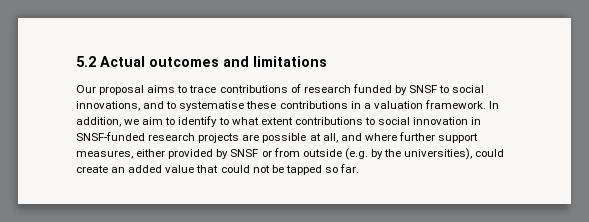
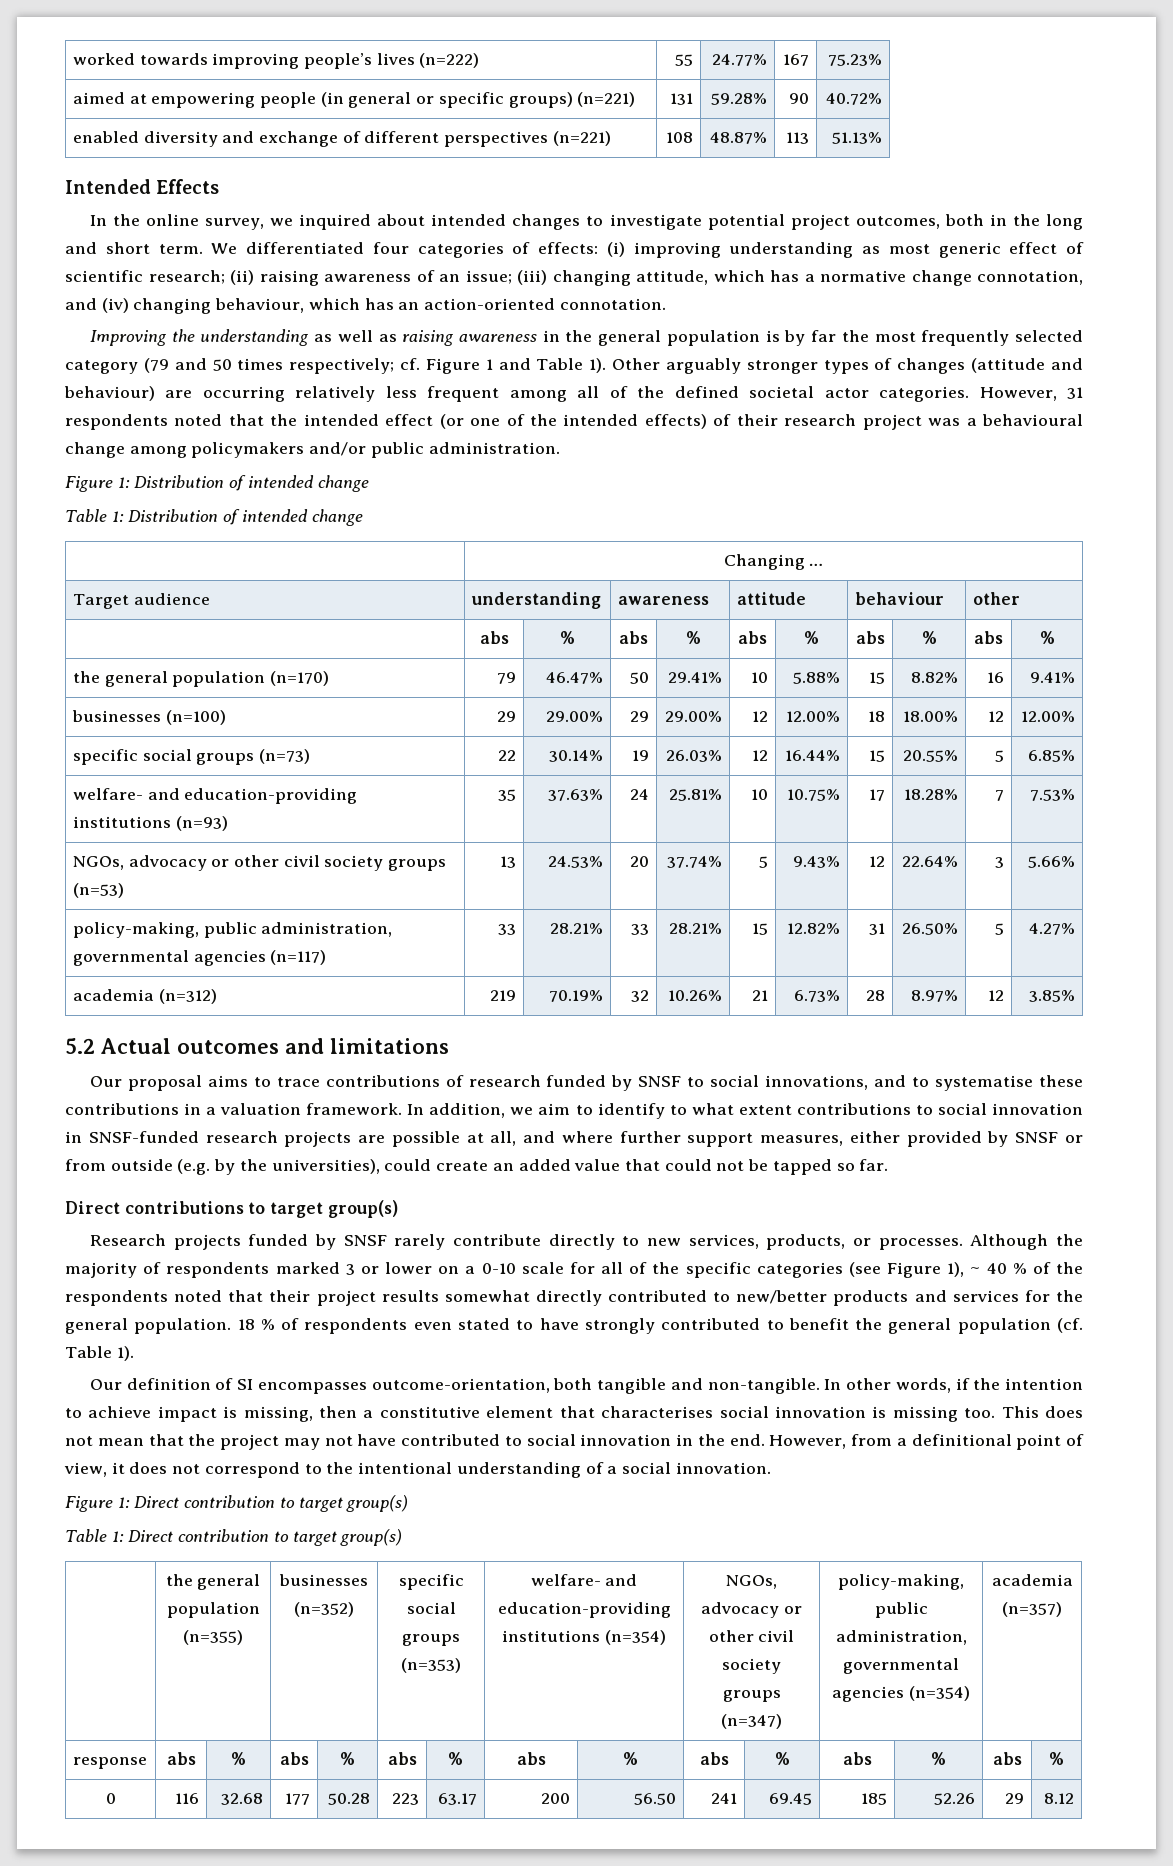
(76, 61) none -> [72,53,480,69] [675,54,694,66] [712,54,768,66] [783,54,810,66] [828,54,883,66] [72,92,636,108] [670,93,694,105] [711,93,768,105] [789,93,810,104] [826,93,883,105] [72,131,611,147] [666,132,694,143] [710,132,768,144] [786,132,810,144] [832,132,883,144] [65,179,220,194] [89,214,1083,230] [65,242,1084,258] [65,270,1083,286] [65,298,666,314] [89,329,1083,346] [65,358,1084,374] [64,386,1083,402] [65,414,1084,430] [65,442,560,458] [65,475,369,492] [65,509,363,526] [723,554,824,570] [72,593,210,609] [470,592,601,609] [617,596,709,605] [736,592,806,605] [854,592,944,605] [972,592,1020,605] [479,631,509,644] [559,631,575,644] [619,631,648,644] [685,631,701,644] [738,631,767,644] [804,631,819,644] [855,631,885,644] [921,631,937,644] [974,631,1003,644] [1039,631,1055,644] [72,671,330,687] [497,672,517,684] [546,672,604,684] [630,672,650,684] [668,672,723,683] [751,672,769,683] [793,672,841,684] [869,672,886,684] [911,672,959,683] [987,672,1005,683] [1030,672,1076,683] [71,710,226,725] [497,711,517,722] [546,711,604,722] [630,711,650,722] [665,711,723,722] [752,711,769,722] [786,711,841,722] [868,711,886,722] [903,711,959,722] [988,711,1005,722] [1021,711,1076,722] [72,749,311,765] [498,750,517,761] [549,750,604,762] [632,750,650,761] [666,750,723,762] [752,750,769,761] [785,750,841,761] [869,750,886,762] [903,750,959,762] [995,750,1005,762] [1028,750,1076,762] [72,788,358,804] [72,816,228,831] [498,789,517,801] [548,789,604,801] [630,789,650,800] [669,789,723,801] [751,789,769,800] [787,789,841,801] [869,789,886,801] [904,789,959,800] [995,790,1005,801] [1030,789,1076,801] [72,855,447,871] [72,883,124,898] [500,856,517,868] [548,856,604,868] [630,856,650,867] [667,856,723,868] [759,856,769,868] [793,856,841,868] [869,856,886,867] [902,856,959,867] [995,857,1005,868] [1028,856,1076,868] [72,922,393,938] [72,950,327,966] [498,924,517,935] [550,923,604,934] [631,924,650,935] [669,923,723,934] [752,923,769,935] [787,923,841,934] [869,923,886,935] [902,923,959,935] [995,923,1005,935] [1029,923,1076,935] [72,989,217,1004] [490,990,517,1001] [549,990,604,1002] [631,990,650,1002] [668,990,723,1001] [752,990,769,1001] [794,990,841,1002] [866,990,886,1001] [911,990,959,1002] [988,990,1005,1001] [1029,990,1076,1002] worked towards improving people’s lives (n=222) | 55 | 24.77% | 167 | 75.23% // aimed at empowering people (in general or specific groups) (n=221) | 131 | 59.28% | 90 | 40.72% // enabled diversity and exchange of different perspectives (n=221) | 108 | 48.87% | 113 | 51.13% // Intended Effects // In the online survey, we inquired about intended changes to investigate potential project outcomes, both in the long and short term. We differentiated four categories of effects: (i) improving understanding as most generic effect of scientific research; (ii) raising awareness of an issue; (iii) changing attitude, which has a normative change connotation, and (iv) changing behaviour, which has an action-oriented connotation. // Improving the understanding as well as raising awareness in the general population is by far the most frequently selected category (79 and 50 times respectively; cf. Figure 1 and Table 1). Other arguably stronger types of changes (attitude and behaviour) are occurring relatively less frequent among all of the defined societal actor categories. However, 31 respondents noted that the intended effect (or one of the intended effects) of their research project was a behavioural change among policymakers and/or public administration. // Figure 1: Distribution of intended change // Table 1: Distribution of intended change // | Changing … // Target audience | understanding | awareness | attitude | behaviour | other // | abs | % | abs | % | abs | % | abs | % | abs | % // the general population (n=170) | 79 | 46.47% | 50 | 29.41% | 10 | 5.88% | 15 | 8.82% | 16 | 9.41% // businesses (n=100) | 29 | 29.00% | 29 | 29.00% | 12 | 12.00% | 18 | 18.00% | 12 | 12.00% // specific social groups (n=73) | 22 | 30.14% | 19 | 26.03% | 12 | 16.44% | 15 | 20.55% | 5 | 6.85% // welfare- and education-providing institutions (n=93) | 35 | 37.63% | 24 | 25.81% | 10 | 10.75% | 17 | 18.28% | 7 | 7.53% // NGOs, advocacy or other civil society groups (n=53) | 13 | 24.53% | 20 | 37.74% | 5 | 9.43% | 12 | 22.64% | 3 | 5.66% // policy-making, public administration, governmental agencies (n=117) | 33 | 28.21% | 33 | 28.21% | 15 | 12.82% | 31 | 26.50% | 5 | 4.27% // academia (n=312) | 219 | 70.19% | 32 | 10.26% | 21 | 6.73% | 28 | 8.97% | 12 | 3.85% //
(360, 168) none -> [65,1200,398,1218] [89,1234,1084,1250] [65,1262,1083,1278] [65,1290,1083,1306] [65,1318,1083,1334] [65,1346,134,1361] [89,1378,1083,1394] [65,1406,1083,1422] [65,1434,1084,1450] [64,1462,771,1478] [65,1495,409,1512] [65,1529,403,1546] [165,1574,261,1590] [166,1602,260,1618] [183,1630,243,1645] [279,1574,368,1586] [294,1602,354,1617] [398,1574,464,1590] [406,1602,456,1614] [401,1634,460,1646] [400,1658,461,1673] [530,1574,638,1586] [497,1602,671,1618] [502,1630,666,1645] [726,1575,777,1589] [701,1602,802,1618] [708,1630,795,1642] [722,1658,781,1674] [722,1690,781,1702] [721,1714,782,1729] [838,1574,964,1590] [874,1602,928,1618] [835,1630,967,1645] [843,1658,959,1674] [832,1686,970,1702] [991,1574,1073,1586] [1002,1602,1062,1617] [72,1757,147,1769] [166,1752,196,1765] [231,1752,246,1765] [279,1752,309,1765] [339,1752,355,1765] [387,1752,417,1765] [447,1752,463,1765] [516,1752,546,1765] [623,1752,638,1765] [699,1752,729,1765] [774,1752,790,1765] [842,1752,872,1765] [931,1752,946,1765] [992,1752,1022,1765] [1049,1752,1064,1765] [105,1793,116,1804] [175,1793,200,1804] [221,1793,264,1805] [285,1793,311,1805] [328,1793,371,1805] [392,1793,420,1805] [438,1793,478,1805] [541,1793,571,1804] [634,1793,677,1805] [711,1793,738,1804] [769,1793,813,1805] [861,1793,888,1805] [934,1793,976,1805] [1005,1793,1025,1804] [1044,1793,1075,1804] // Direct contributions to target group(s) // Research projects funded by SNSF rarely contribute directly to new services, products, or processes. Although the majority of respondents marked 3 or lower on a 0-10 scale for all of the specific categories (see Figure 1), ~ 40 % of the respondents noted that their project results somewhat directly contributed to new/better products and services for the general population. 18 % of respondents even stated to have strongly contributed to benefit the general population (cf. Table 1). // Our definition of SI encompasses outcome-orientation, both tangible and non-tangible. In other words, if the intention to achieve impact is missing, then a constitutive element that characterises social innovation is missing too. This does not mean that the project may not have contributed to social innovation in the end. However, from a definitional point of view, it does not correspond to the intentional understanding of a social innovation. // Figure 1: Direct contribution to target group(s) // Table 1: Direct contribution to target group(s) // | the general population (n=355) | businesses (n=352) | specific social groups (n=353) | welfare- and education-providing institutions (n=354) | NGOs, advocacy or other civil society groups (n=347) | policy-making, public administration, governmental agencies (n=354) | academia (n=357) // response | abs | % | abs | % | abs | % | abs | % | abs | % | abs | % | abs | % // 0 | 116 | 32.68 | 177 | 50.28 | 223 | 63.17 | 200 | 56.50 | 241 | 69.45 | 185 | 52.26 | 29 | 8.12

